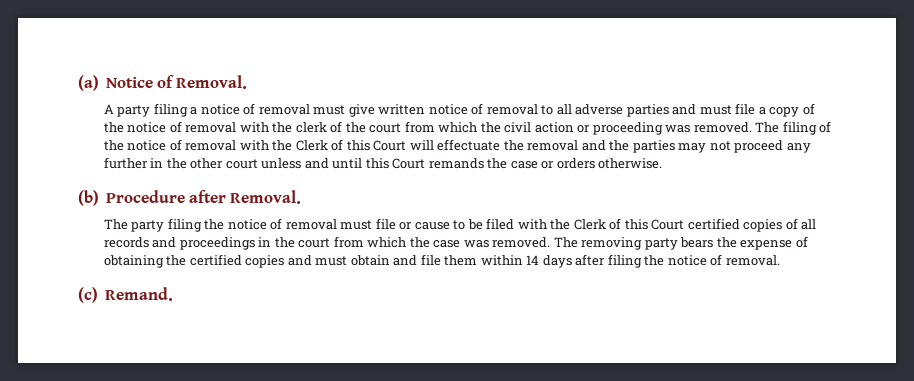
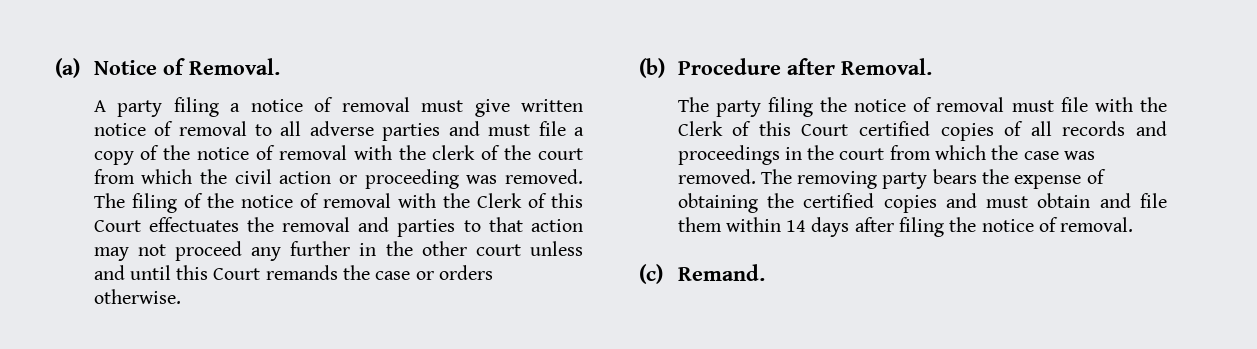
[409,139,501,151] will effectuate -> [148,217,239,232] effectuates
[609,140,675,153] the parties -> [397,217,583,237] parties to that action
[399,218,515,230] or cause to be filed -> (1088, 104) none

